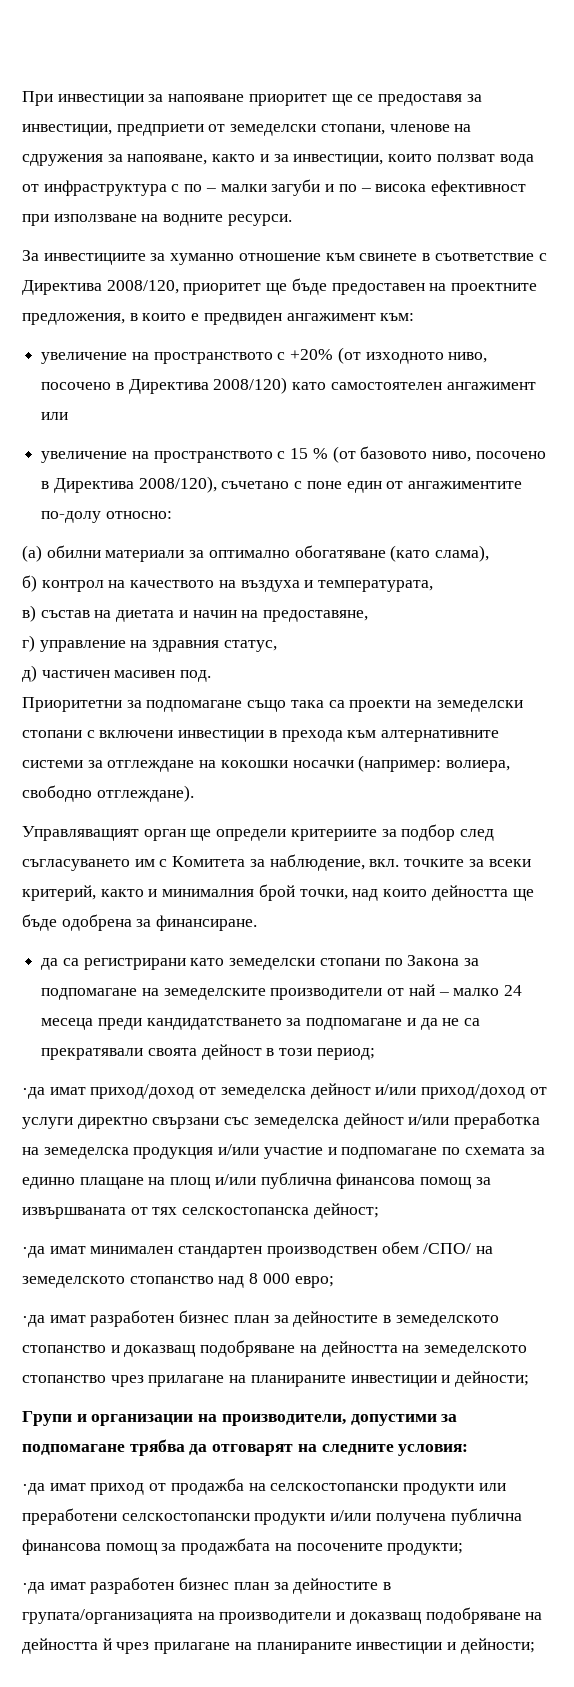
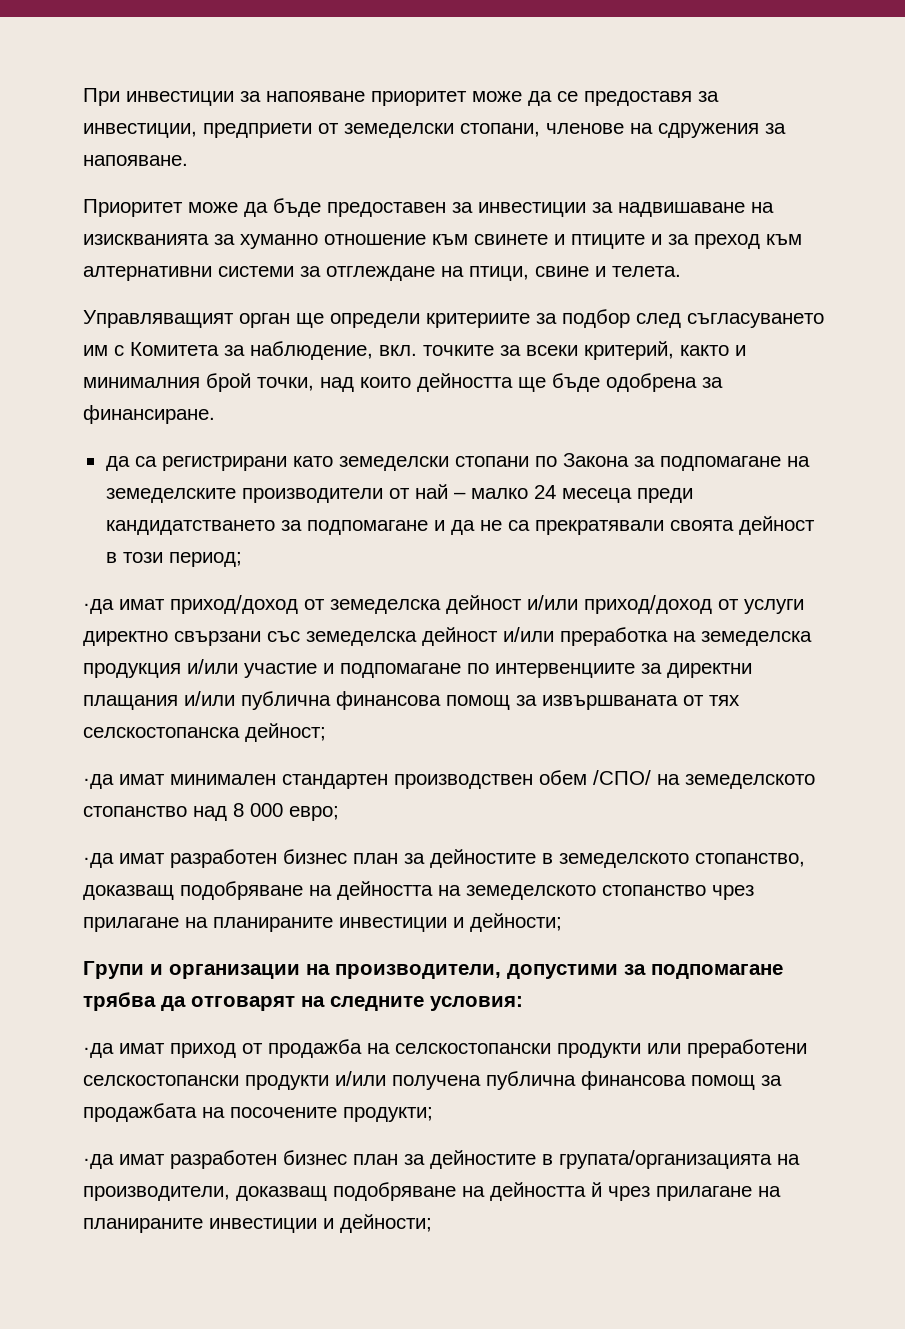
[331,94,353,106] ще -> [472,91,552,106] може да
[127,154,534,166] [22,179,526,196] [22,214,292,226] [22,250,146,265] напояване, както и за инвестиции, които ползват вода от инфраструктура с по – малки загуби и по – висока ефективност при използване на водните ресурси. // За инвестициите -> [83,155,188,166] [83,198,774,217] [83,234,209,245] напояване. // Приоритет може да бъде предоставен за инвестиции за надвишаване на изискванията
[422,253,547,261] [22,278,538,295] [22,313,415,325] [41,347,488,364] [41,377,536,394] [41,412,69,420] [41,446,546,463] [41,476,523,493] [41,511,172,523] [22,545,490,562] [22,575,434,592] [22,605,369,622] [22,635,277,652] [22,665,212,682] [22,697,523,712] [22,730,500,742] [22,755,511,772] [22,785,194,802] в съответствие с Директива 2008/120, приоритет ще бъде предоставен на проектните предложения, в които е предвиден ангажимент към: // увеличение на пространството с +20% (от изходното ниво, посочено в Директива 2008/120) като самостоятелен ангажимент или // увеличение на пространството с 15 % (от базовото ниво, посочено в Директива 2008/120), съчетано с поне един от ангажиментите по-долу относно: // (a) обилни материали за оптимално обогатяване (като слама), // б) контрол на качеството на въздуха и температурата, // в) състав на диетата и начин на предоставяне, // г) управление на здравния статус, // д) частичен масивен под. // Приоритетни за подпомагане също така са проекти на земеделски стопани с включени инвестиции в прехода към алтернативните системи за отглеждане на кокошки носачки (например: волиера, свободно отглеждане). -> [554,234,802,249] [83,266,681,281] и птиците и за преход към алтернативни системи за отглеждане на птици, свине и телета.
[464,1147,545,1155] [22,1177,212,1189] схемата за единно плащане на площ -> [495,663,752,678] [83,695,178,710] интервенциите за директни плащания
[22,1345,120,1353] стопанство и -> [695,853,805,867] стопанство,
[219,1612,346,1624] производители и -> [83,1186,230,1201] производители,

